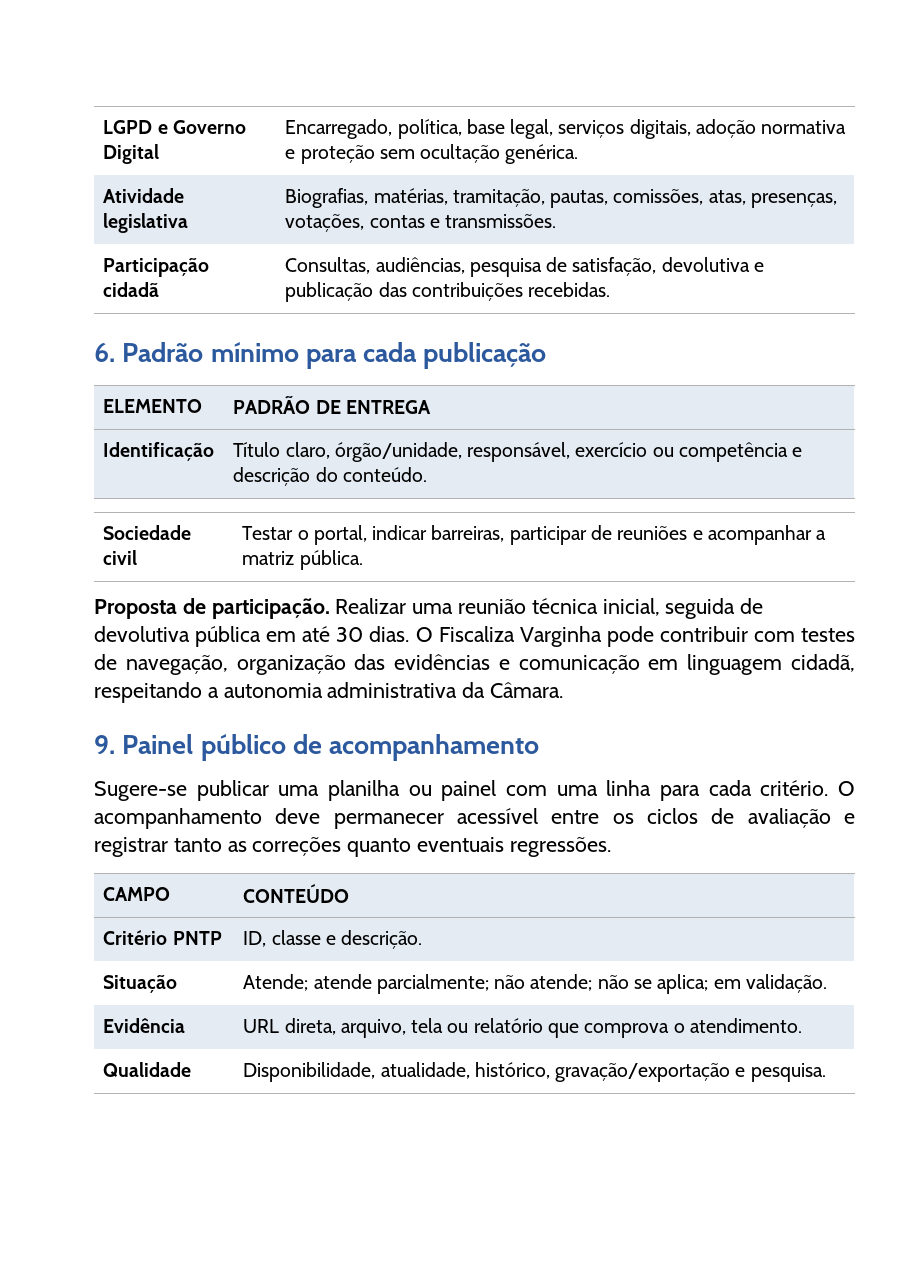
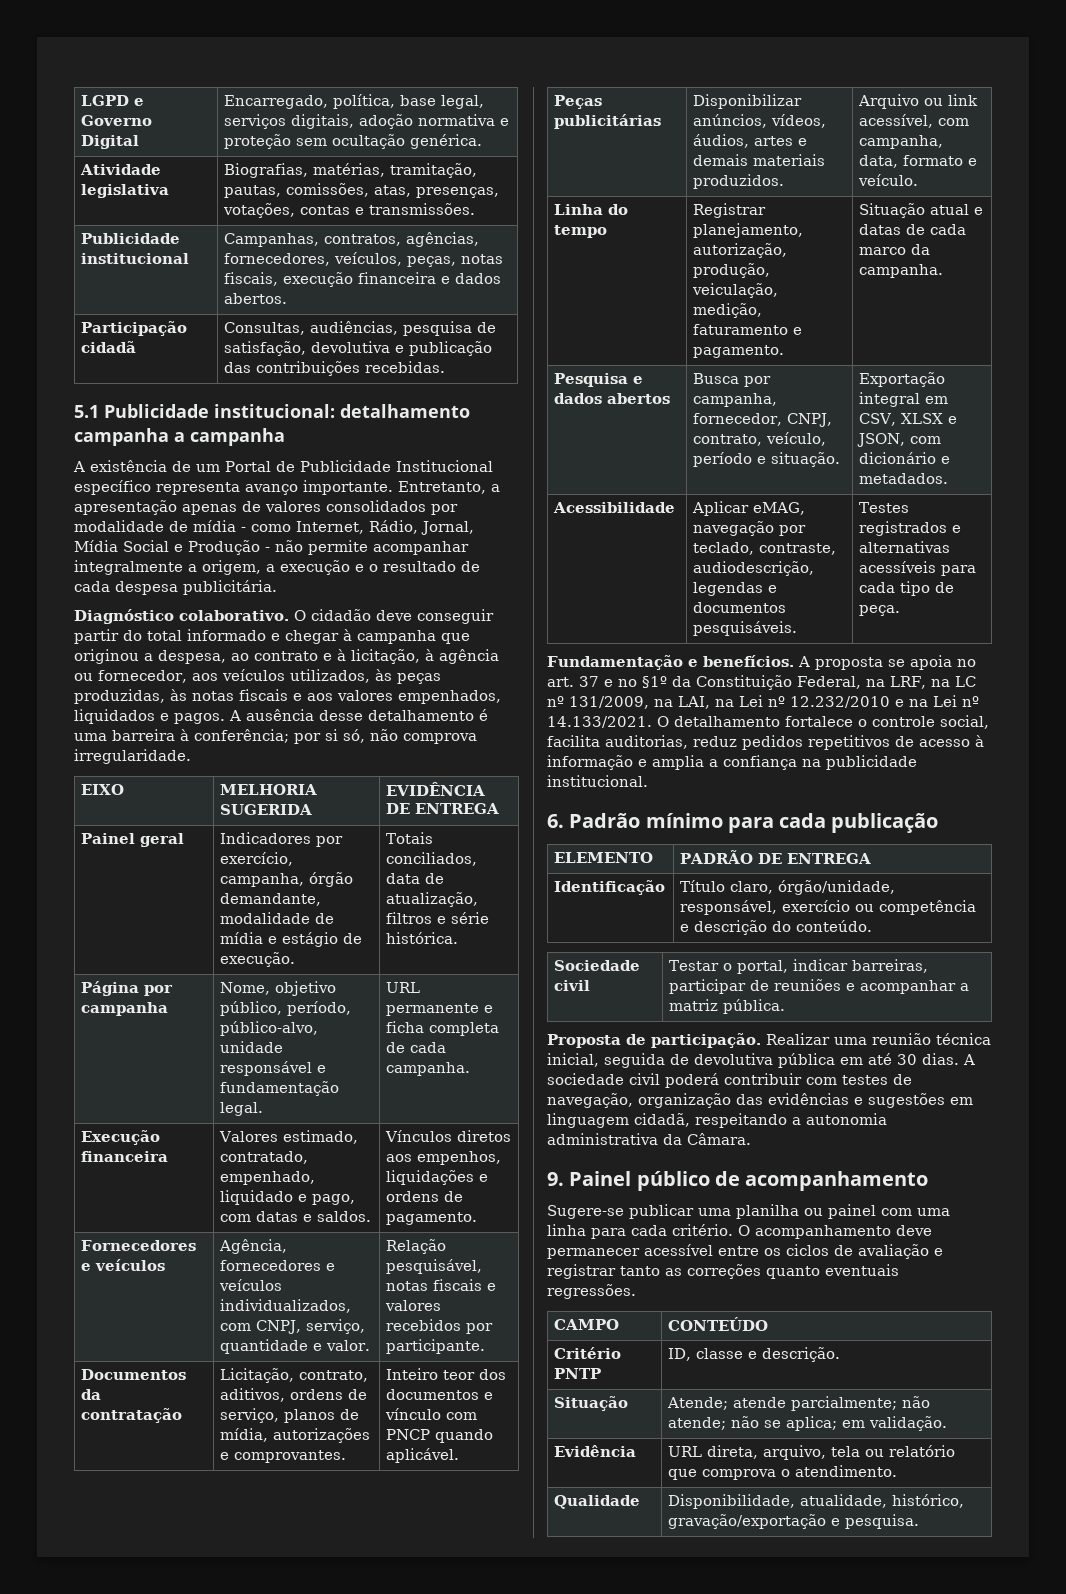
(557, 221) none -> [81,233,181,244] [81,253,190,264] [224,232,480,247] [224,252,504,267] [224,272,502,287] [224,293,288,304] // Publicidade institucional | Campanhas, contratos, agências, fornecedores, veículos, peças, notas fiscais, execução financeira e dados abertos.
(611, 289) none -> [74,404,470,418] [74,428,285,446] [73,460,493,472] [74,480,500,495] [74,500,458,515] [74,520,474,535] [74,540,469,555] [74,560,480,575] [74,580,277,595] [74,609,494,624] [74,629,470,644] [74,649,499,664] [74,669,441,684] [74,689,501,704] [74,709,488,724] [74,729,477,744] [74,749,191,764] [81,784,125,795] [220,784,318,795] [220,804,313,815] [386,782,486,796] [386,803,500,814] [81,833,185,847] [220,832,344,847] [220,852,294,866] [220,872,354,887] [220,893,322,906] [220,912,335,924] [220,932,363,947] [220,952,296,967] [386,832,434,844] [386,852,478,866] [386,873,445,884] [386,892,479,907] [386,912,490,924] [386,932,459,944] [81,981,174,996] [81,1002,169,1016] [220,981,337,996] [220,1001,352,1016] [220,1021,319,1036] [220,1041,284,1053] [220,1061,327,1076] [220,1081,340,1096] [220,1102,264,1116] [386,982,421,993] [386,1003,494,1016] [386,1021,500,1036] [386,1042,447,1053] [386,1062,471,1076] [81,1130,161,1145] [81,1151,169,1162] [219,1130,359,1144] [220,1151,309,1164] [220,1171,316,1185] [220,1190,356,1205] [220,1211,372,1222] [385,1130,512,1142] [386,1151,502,1165] [386,1170,489,1185] [386,1191,464,1202] [386,1212,478,1225] [81,1240,197,1251] [81,1259,166,1271] [219,1239,288,1254] [220,1260,336,1271] [219,1279,283,1291] [220,1299,352,1313] [220,1319,366,1334] [220,1339,371,1354] [386,1239,447,1254] [386,1259,483,1274] [386,1279,497,1291] [385,1300,442,1311] [386,1319,494,1334] [386,1339,486,1354] [81,1369,187,1380] [81,1389,102,1400] [81,1408,183,1423] [220,1368,369,1383] [220,1388,368,1402] [220,1408,360,1423] [220,1428,371,1443] [220,1450,347,1463] [386,1368,507,1380] [386,1389,494,1400] [385,1408,478,1420] [386,1429,494,1443] [386,1448,460,1463] [554,95,603,109] [554,114,662,129] [693,94,803,109] [693,114,827,128] [693,134,808,148] [693,154,826,166] [693,174,785,189] [858,94,979,109] [859,114,970,128] [859,135,944,149] [859,155,978,168] [858,174,919,186] [554,204,629,215] [554,225,608,238] [693,203,767,218] [693,223,804,238] [693,243,788,258] [693,263,771,278] [692,283,779,298] [693,303,763,318] [693,324,803,335] [693,345,785,358] [859,203,984,218] [859,224,967,235] [859,244,931,255] [859,264,944,278] [554,373,644,387] [554,393,671,404] [693,373,772,387] [693,393,778,407] [693,413,833,427] [693,432,827,446] [693,452,841,467] [859,372,946,387] [859,392,949,407] [859,413,958,426] [857,433,942,447] [859,452,951,464] [859,473,949,484] [553,502,676,513] [692,501,806,516] [693,521,807,536] [693,542,837,555] [693,561,815,576] [693,582,778,596] [693,602,787,613] [693,621,798,636] [859,502,910,513] [859,521,962,536] [859,541,951,553] [859,561,977,576] [859,581,955,596] [859,605,901,616] [547,655,976,670] [547,675,976,690] [547,695,979,709] [547,715,989,729] [547,735,984,750] [547,755,917,770] [547,775,648,787] // 5.1 Publicidade institucional: detalhamento campanha a campanha // A existência de um Portal de Publicidade Institucional específico representa avanço importante. Entretanto, a apresentação apenas de valores consolidados por modalidade de mídia - como Internet, Rádio, Jornal, Mídia Social e Produção - não permite acompanhar integralmente a origem, a execução e o resultado de cada despesa publicitária. // Diagnóstico colaborativo. O cidadão deve conseguir partir do total informado e chegar à campanha que originou a despesa, ao contrato e à licitação, à agência ou fornecedor, aos veículos utilizados, às peças produzidas, às notas fiscais e aos valores empenhados, liquidados e pagos. A ausência desse detalhamento é uma barreira à conferência; por si só, não comprova irregularidade. // EIXO | MELHORIA SUGERIDA | EVIDÊNCIA DE ENTREGA // Painel geral | Indicadores por exercício, campanha, órgão demandante, modalidade de mídia e estágio de execução. | Totais conciliados, data de atualização, filtros e série histórica. // Página por campanha | Nome, objetivo público, período, público-alvo, unidade responsável e fundamentação legal. | URL permanente e ficha completa de cada campanha. // Execução financeira | Valores estimado, contratado, empenhado, liquidado e pago, com datas e saldos. | Vínculos diretos aos empenhos, liquidações e ordens de pagamento. // Fornecedores e veículos | Agência, fornecedores e veículos individualizados, com CNPJ, serviço, quantidade e valor. | Relação pesquisável, notas fiscais e valores recebidos por participante. // Documentos da contratação | Licitação, contrato, aditivos, ordens de serviço, planos de mídia, autorizações e comprovantes. | Inteiro teor dos documentos e vínculo com PNCP quando aplicável. // Peças publicitárias | Disponibilizar anúncios, vídeos, áudios, artes e demais materiais produzidos. | Arquivo ou link acessível, com campanha, data, formato e veículo. // Linha do tempo | Registrar planejamento, autorização, produção, veiculação, medição, faturamento e pagamento. | Situação atual e datas de cada marco da campanha. // Pesquisa e dados abertos | Busca por campanha, fornecedor, CNPJ, contrato, veículo, período e situação. | Exportação integral em CSV, XLSX e JSON, com dicionário e metadados. // Acessibilidade | Aplicar eMAG, navegação por teclado, contraste, audiodescrição, legendas e documentos pesquisáveis. | Testes registrados e alternativas acessíveis para cada tipo de peça. // Fundamentação e benefícios. A proposta se apoia no art. 37 e no §1º da Constituição Federal, na LRF, na LC nº 131/2009, na LAI, na Lei nº 12.232/2010 e na Lei nº 14.133/2021. O detalhamento fortalece o controle social, facilita auditorias, reduz pedidos repetitivos de acesso à informação e amplia a confiança na publicidade institucional.
[415,626,654,647] O Fiscaliza Varginha pode -> [963,1054,975,1065] [547,1073,719,1088] A sociedade civil poderá
[518,655,640,674] comunicação -> [868,1093,945,1108] sugestões

